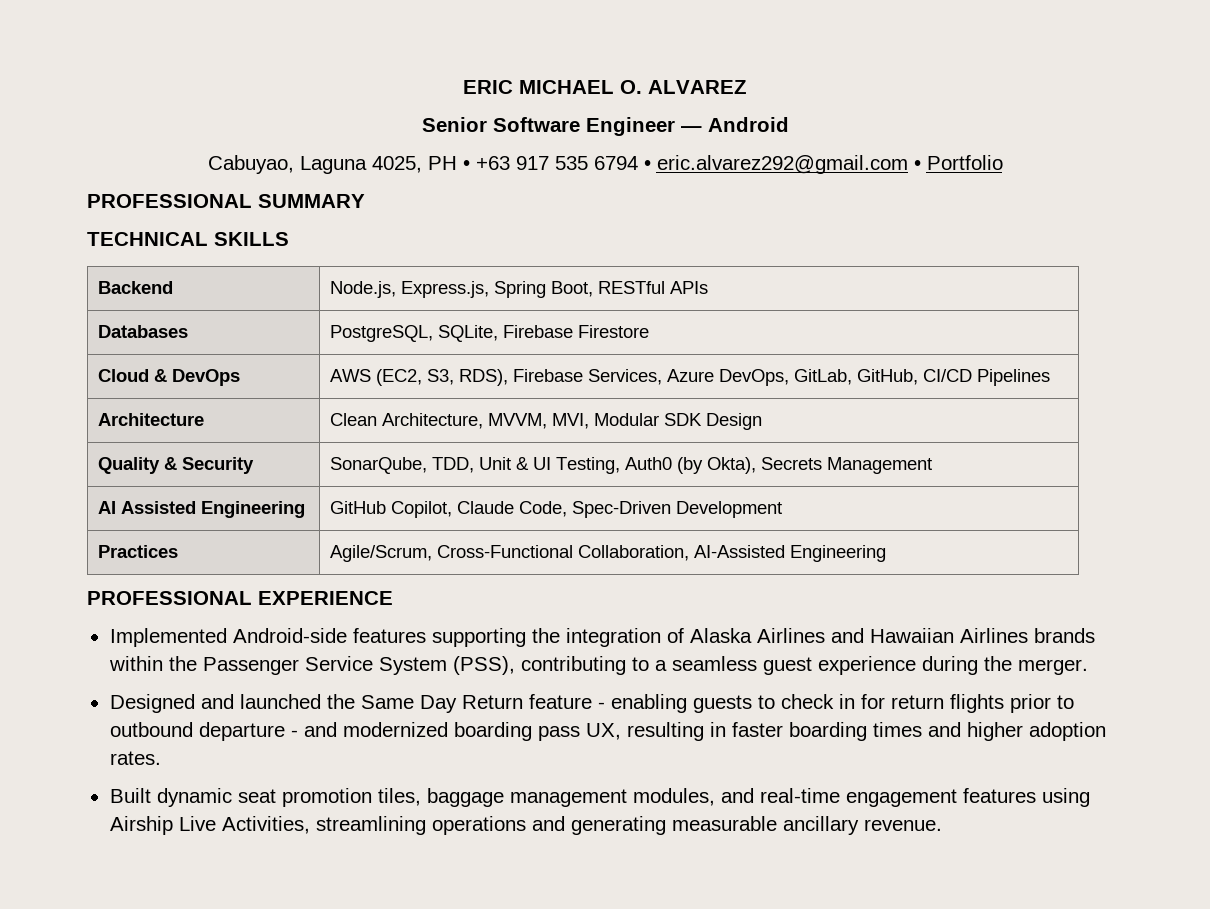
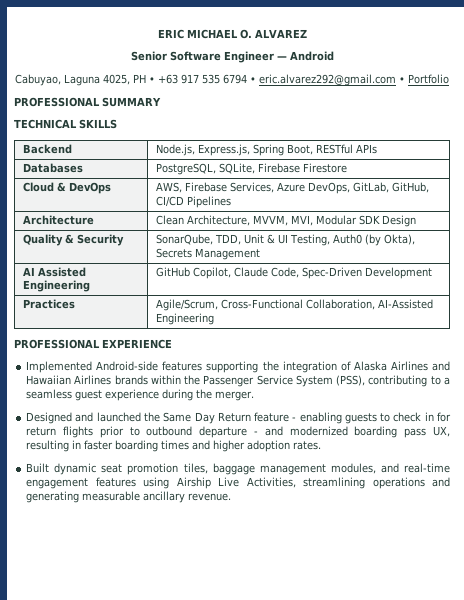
[329,369,508,386] AWS (EC2, S3, RDS), -> [155,182,182,193] AWS,

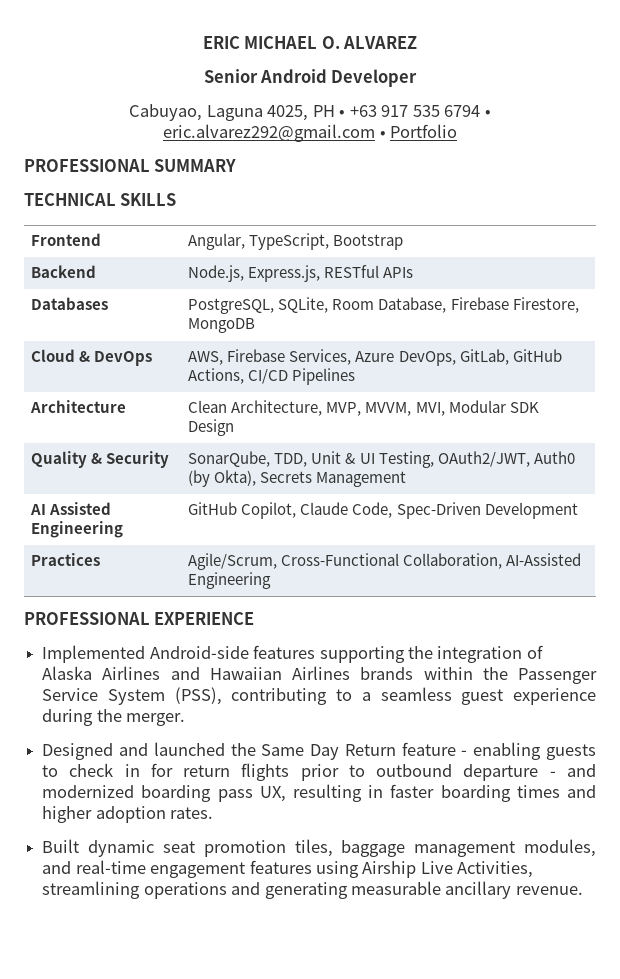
[169,51,287,63] Software Engineer — -> (258, 76) none
(334, 56) none -> [331,69,418,87] Developer
(117, 124) none -> [31,233,102,246] [188,233,404,250] // Frontend | Angular, TypeScript, Bootstrap
[252,144,313,156] Spring Boot, -> (321, 273) none
[257,163,347,173] Firebase Firestore -> [332,297,579,313] [188,318,256,333] Room Database, Firebase Firestore, MongoDB
[391,182,429,193] GitHub, -> [512,349,562,362] [188,368,245,384] GitHub Actions,
(250, 220) none -> [326,402,362,416] MVP,
(330, 240) none -> [437,451,530,467] OAuth2/JWT,

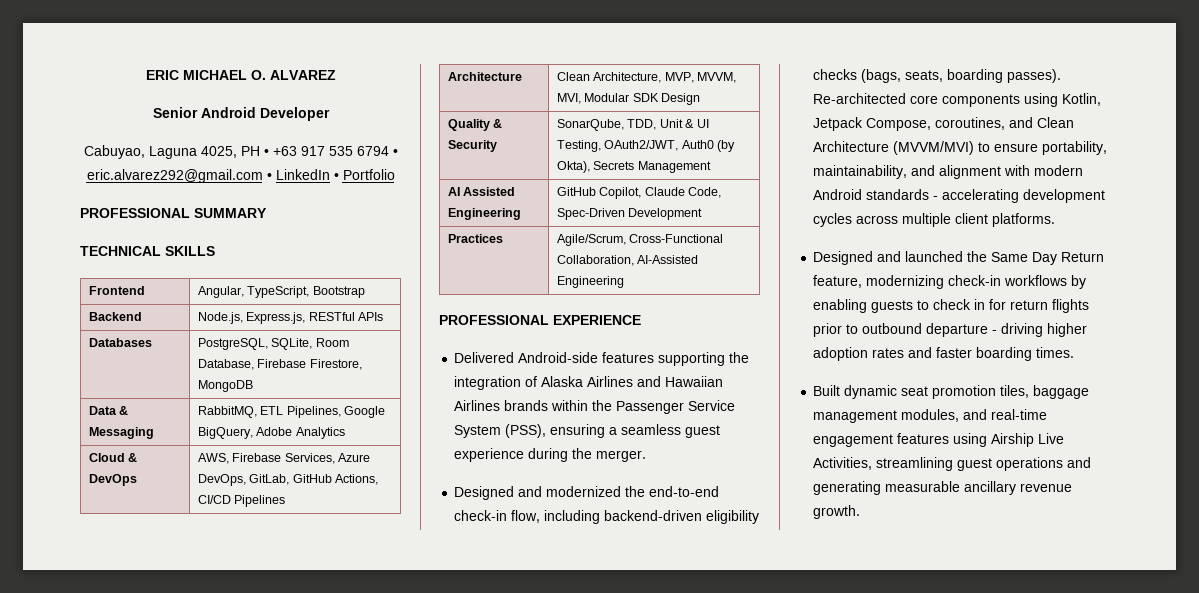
(386, 134) none -> [275,169,339,180] LinkedIn •
(256, 325) none -> [89,406,129,415] [89,427,155,439] [198,406,386,418] [198,427,345,439] // Data & Messaging | RabbitMQ, ETL Pipelines, Google BigQuery, Adobe Analytics
[42,645,146,663] Implemented -> [454,352,515,363] Delivered
[231,688,353,705] contributing to -> [550,424,606,438] ensuring
(186, 719) none -> [454,486,720,500] [454,510,760,524] [813,69,1062,83] [813,93,1102,107] [813,117,1075,131] [813,141,1108,155] [813,165,1084,179] [813,189,1106,203] [813,213,1056,227] // Designed and modernized the end-to-end check-in flow, including backend-driven eligibility checks (bags, seats, boarding passes). Re-architected core components using Kotlin, Jetpack Compose, coroutines, and Clean Architecture (MVVM/MVI) to ensure portability, maintainability, and alignment with modern Android standards - accelerating development cycles across multiple client platforms.
[401,742,468,756] feature - -> [813,275,1087,289] feature, modernizing check-in workflows by
[567,764,596,777] [42,784,596,802] [42,806,214,823] and modernized boarding pass UX, resulting in faster boarding times and higher adoption rates. -> [1001,323,1088,337] [813,347,1075,361] driving higher adoption rates and faster boarding times.
(141, 890) none -> [957,458,993,471] guest
[515,886,583,895] revenue. -> [1020,483,1073,492] [813,505,861,519] revenue growth.

